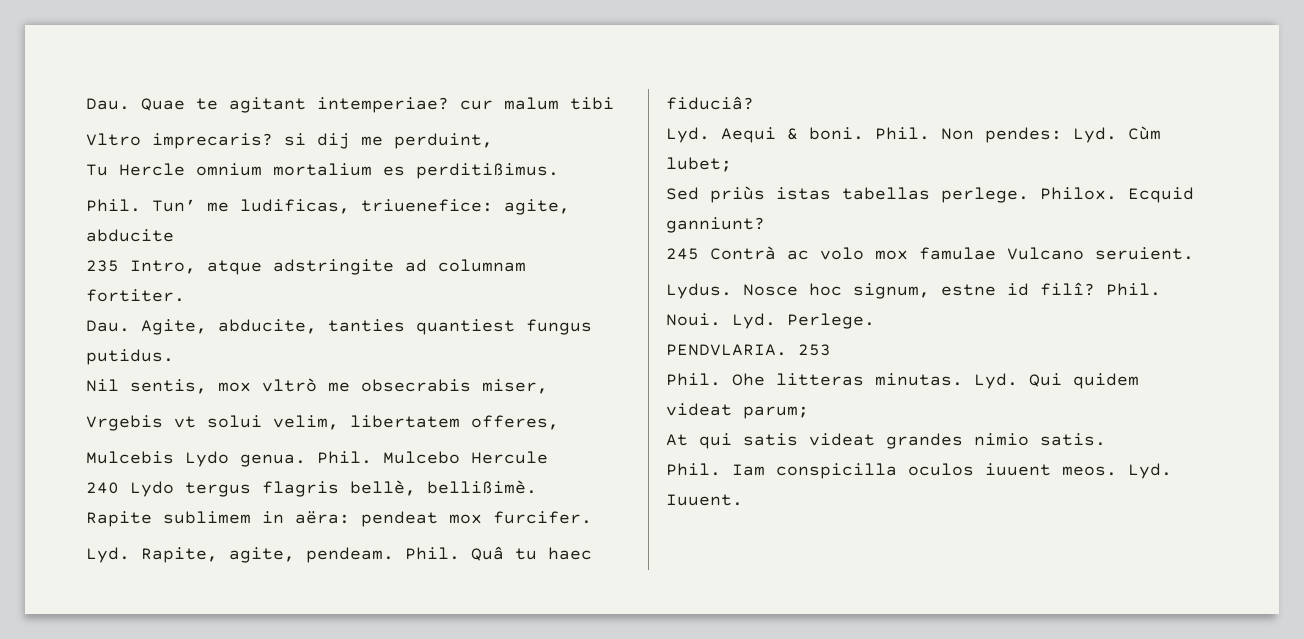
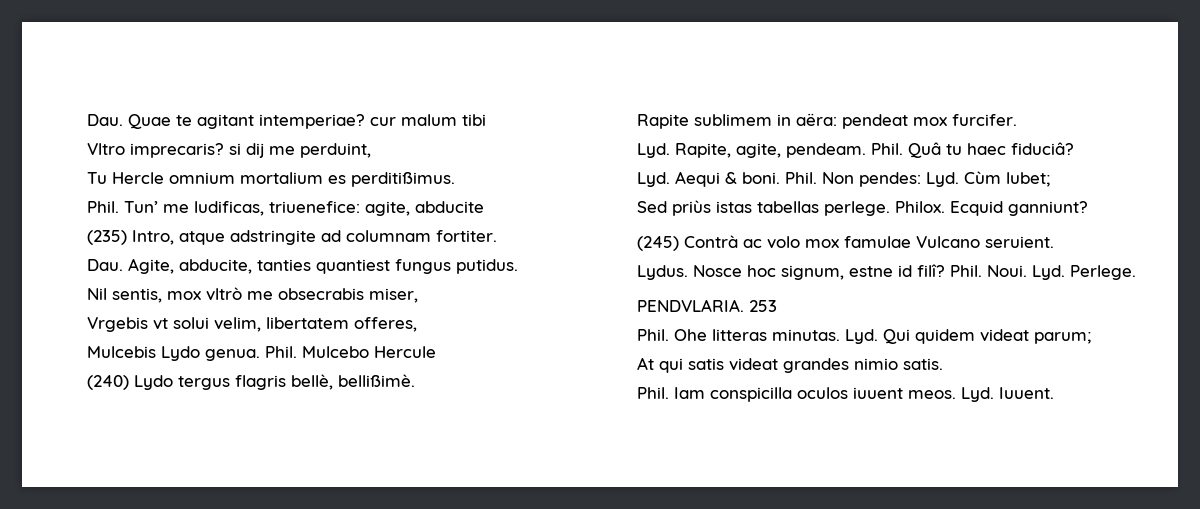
[86,260,119,272] 235 -> [87,230,127,245] (235)
[86,482,119,494] 240 -> [87,375,129,390] (240)
[666,248,699,260] 245 -> [637,236,679,251] (245)

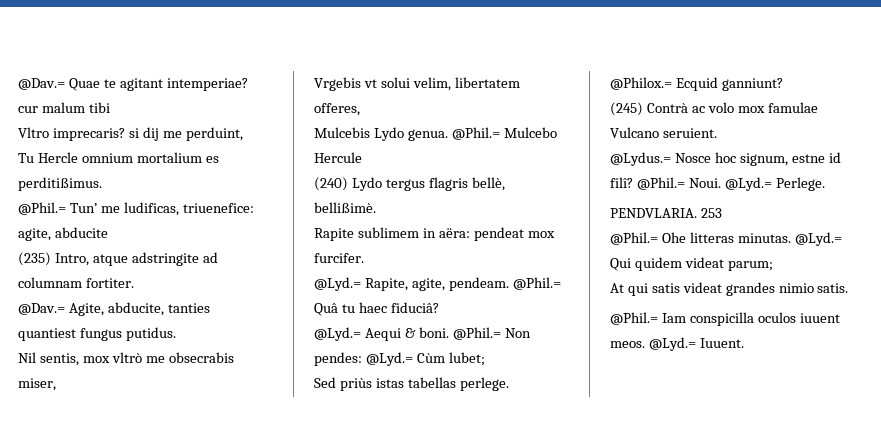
[87,114,123,126] Dau. -> [18,78,65,90] @Dav.=
[87,201,119,213] Phil. -> [18,202,66,215] @Phil.=
[87,259,123,271] Dau. -> [18,303,65,315] @Dav.=
[265,346,297,358] Phil. -> [451,127,500,140] @Phil.=
[637,143,670,158] Lyd. -> [314,277,361,291] @Lyd.=
[871,143,903,155] Phil. -> [512,277,561,290] @Phil.=
[637,172,670,187] Lyd. -> [314,327,361,341] @Lyd.=
[785,172,817,184] Phil. -> [452,327,501,340] @Phil.=
[926,172,959,187] Lyd. -> [365,352,413,366] @Lyd.=
[895,201,945,213] Philox. -> [610,77,672,90] @Philox.=
[637,265,688,280] Lydus. -> [610,152,671,166] @Lydus.=
[950,265,1065,280] Phil. Noui. Lyd. -> [636,177,772,191] @Phil.= Noui. @Lyd.=
[637,329,669,341] Phil. -> [610,232,658,245] @Phil.=
[845,329,878,344] Lyd. -> [794,232,842,246] @Lyd.=
[637,387,669,399] Phil. -> [610,312,658,325] @Phil.=
[961,387,994,402] Lyd. -> [648,337,696,351] @Lyd.=

